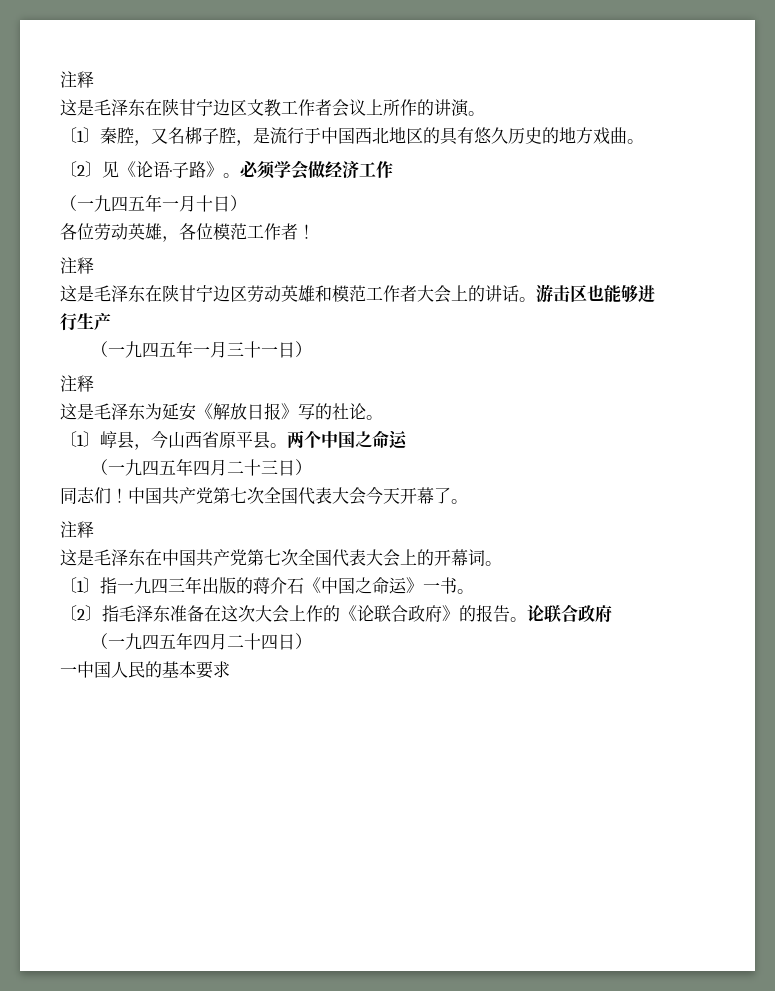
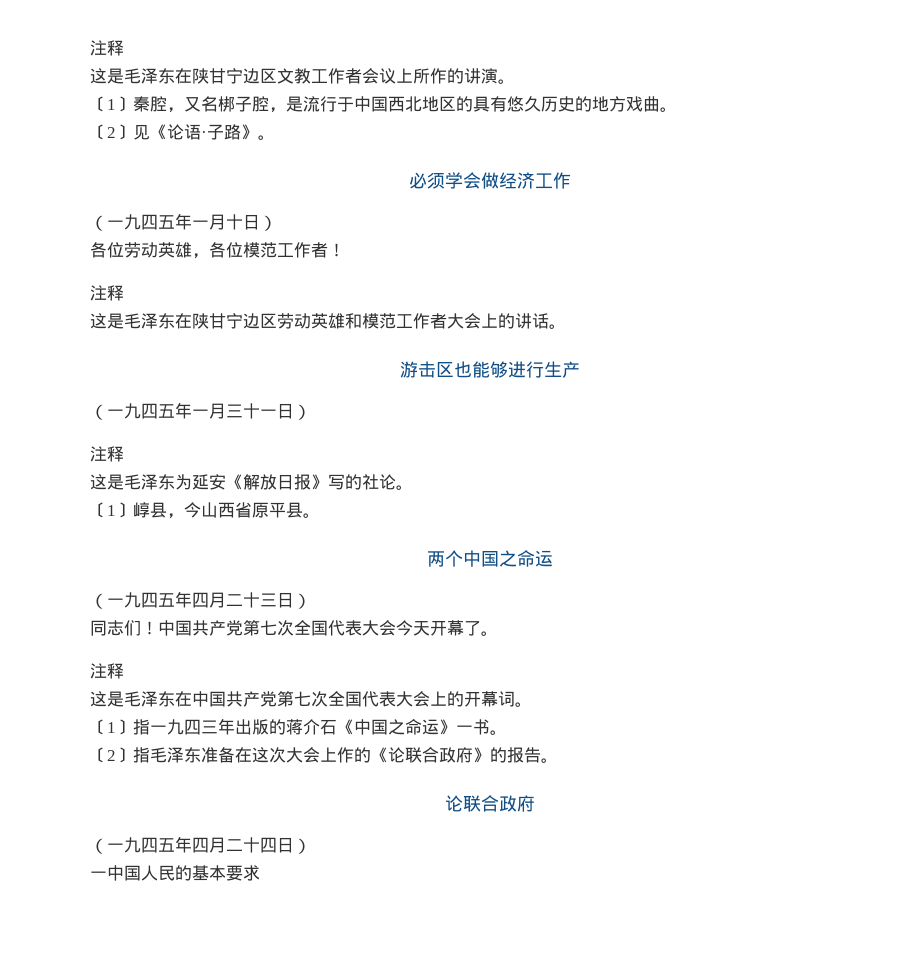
(240, 175) none -> (275, 137) //
(536, 299) none -> (566, 326) //
(287, 445) none -> (320, 515) //
(527, 619) none -> (558, 760) //

